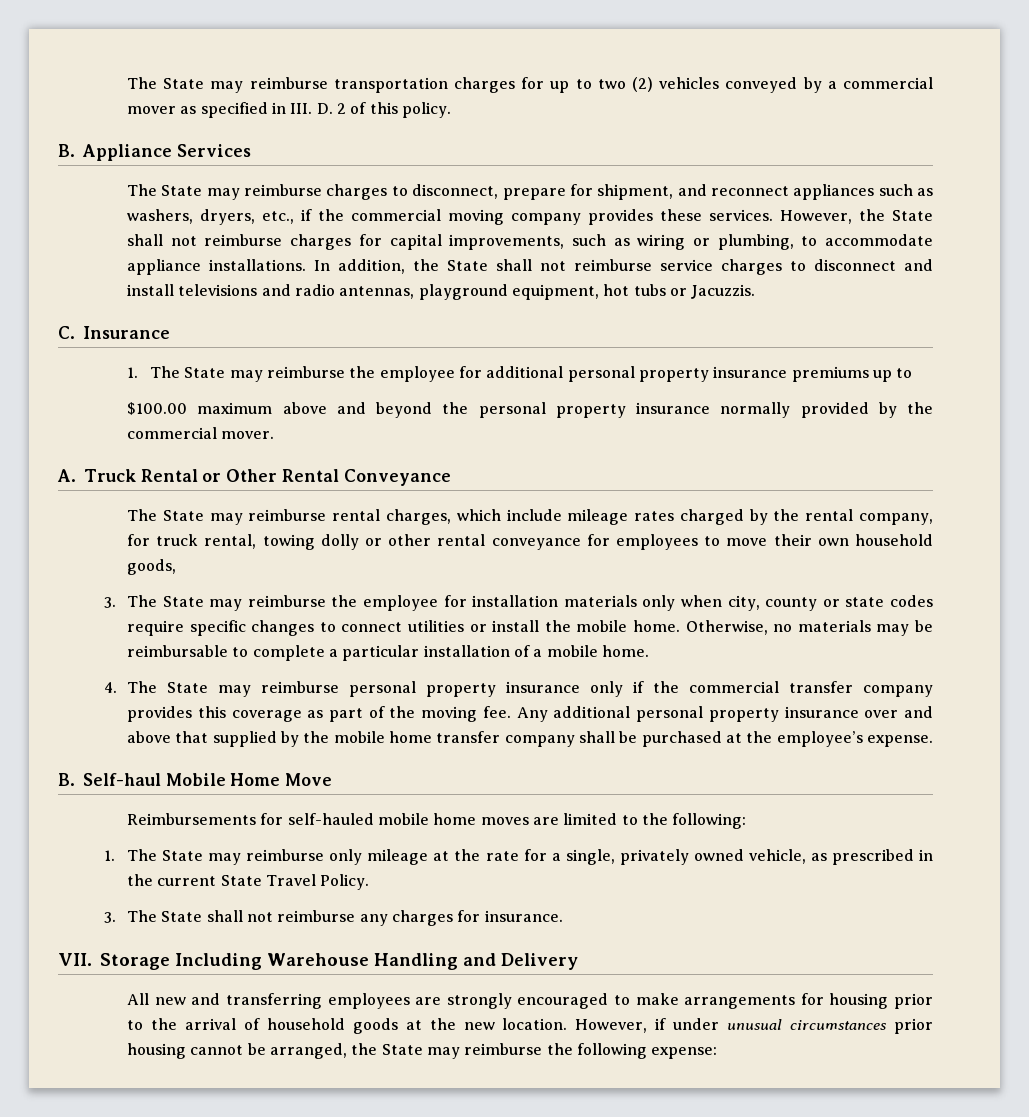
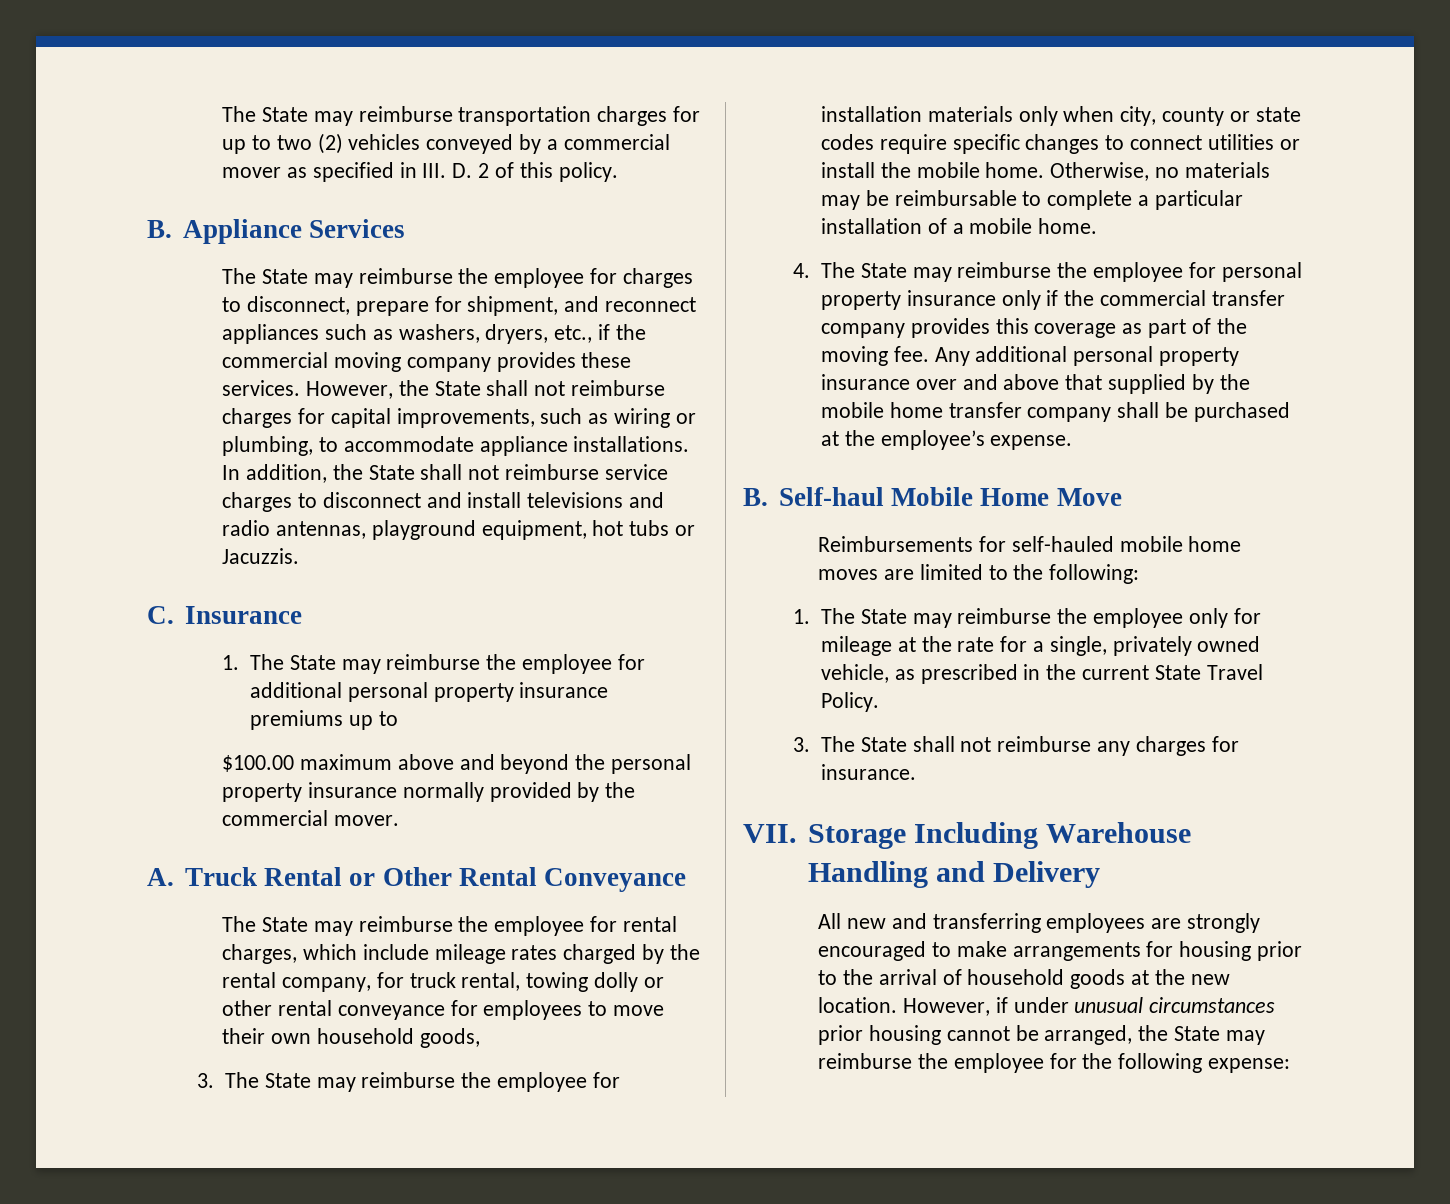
(323, 190) none -> [458,268,618,288] the employee for
(327, 515) none -> [458,916,618,936] the employee for
(340, 687) none -> [1057,262,1216,282] the employee for
[329,849,363,865] only -> [1057,608,1261,628] the employee only for
(573, 1049) none -> [953,1053,1113,1073] employee for the

